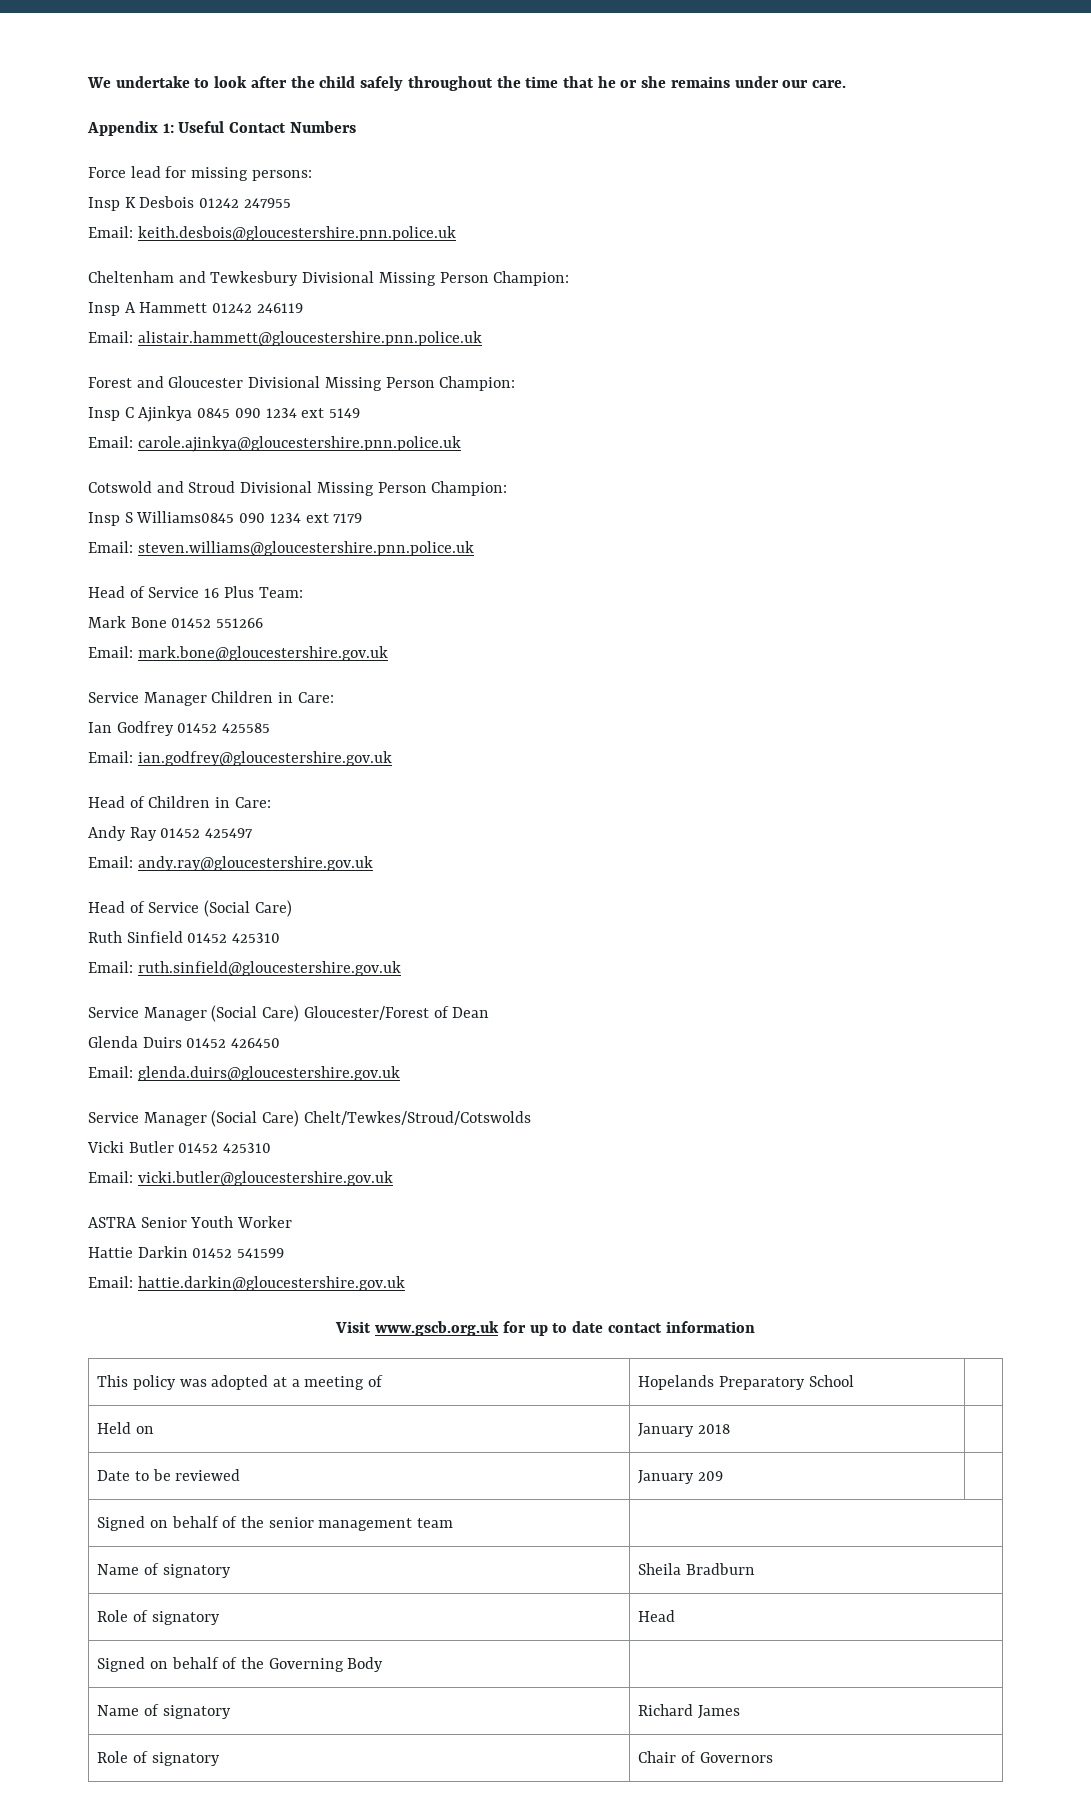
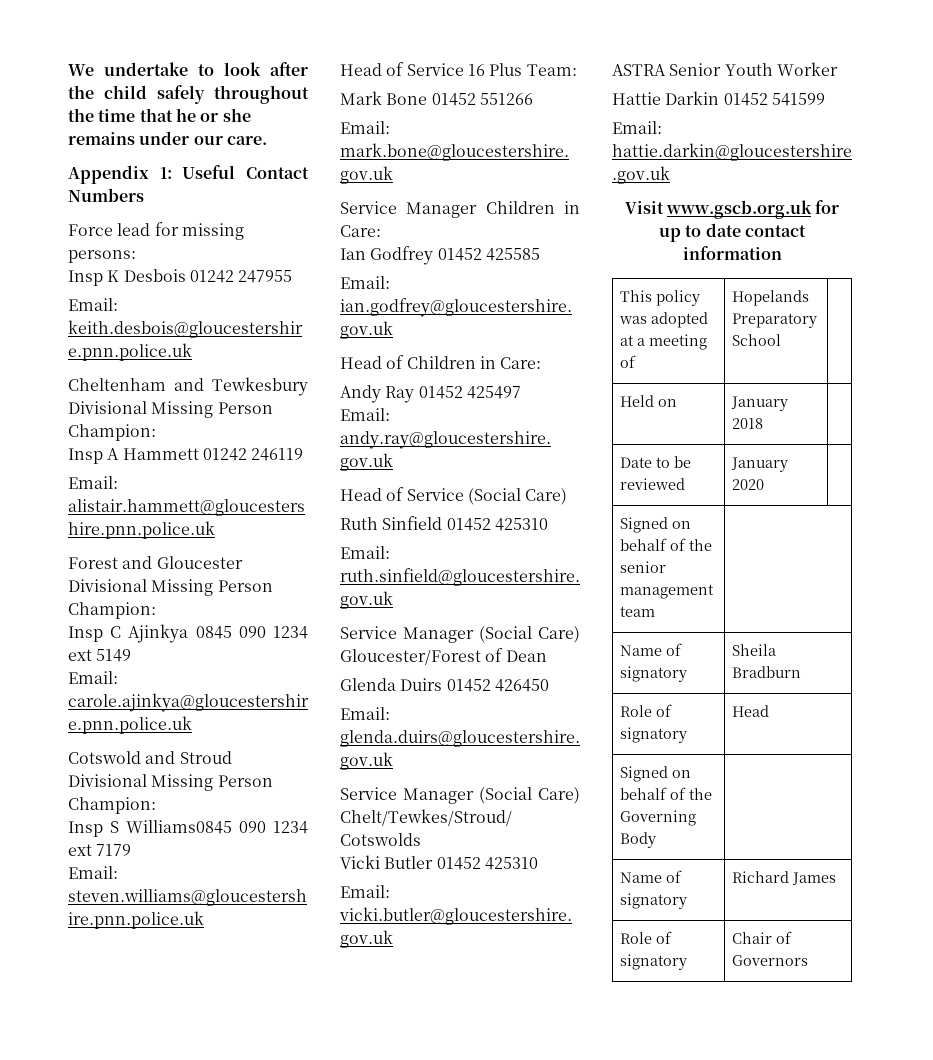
[697,1471,723,1481] 209 -> [731,479,764,490] 2020

